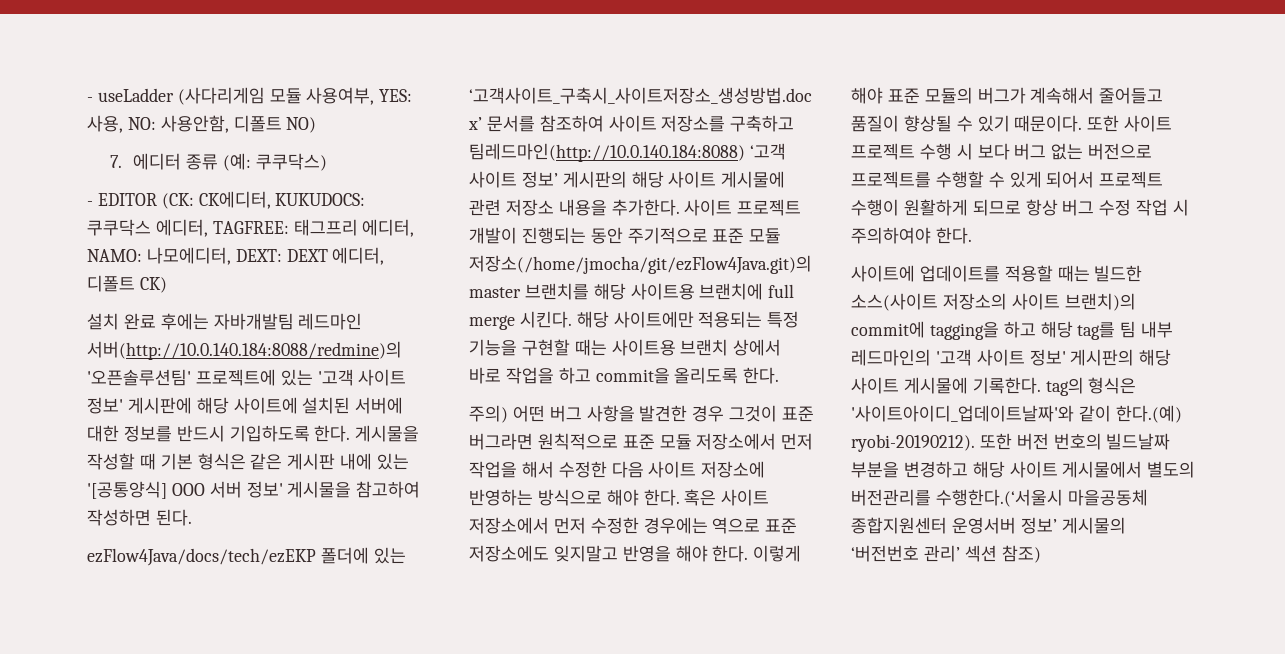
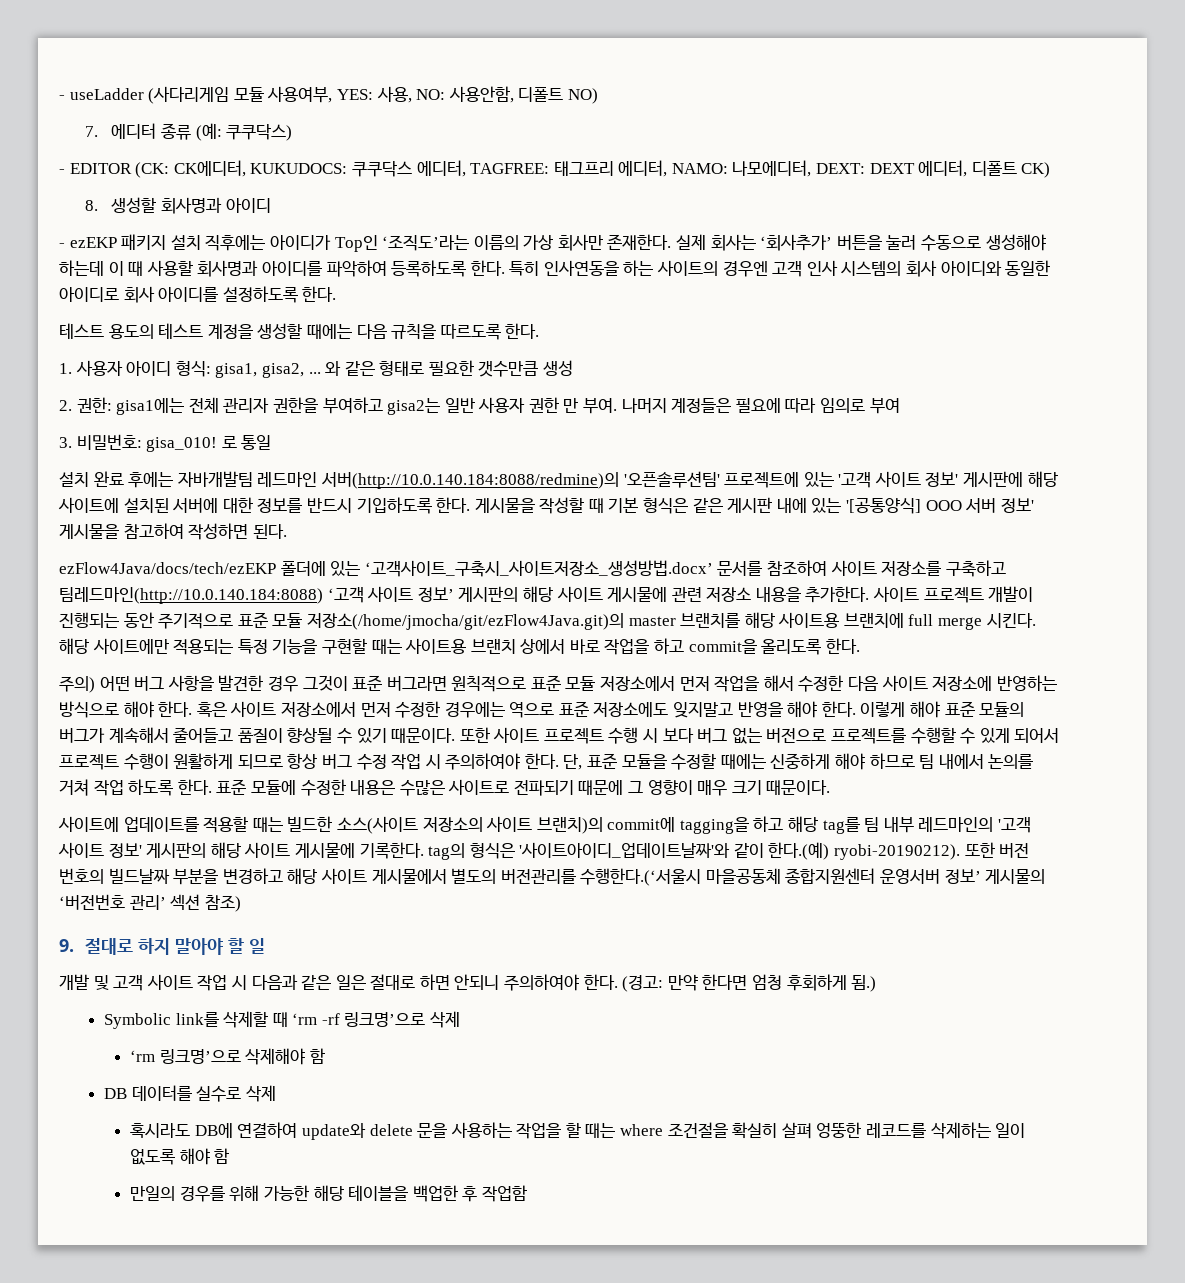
(167, 285) none -> [85,197,271,214] [59,234,1046,252] [59,260,1051,277] [59,286,337,303] [59,323,540,340] [59,360,574,378] [59,397,900,415] [59,434,272,452] // 8. 생성할 회사명과 아이디 // - ezEKP 패키지 설치 직후에는 아이디가 Top인 ‘조직도’라는 이름의 가상 회사만 존재한다. 실제 회사는 ‘회사추가’ 버튼을 눌러 수동으로 생성해야 하는데 이 때 사용할 회사명과 아이디를 파악하여 등록하도록 한다. 특히 인사연동을 하는 사이트의 경우엔 고객 인사 시스템의 회사 아이디와 동일한 아이디로 회사 아이디를 설정하도록 한다. // 테스트 용도의 테스트 계정을 생성할 때에는 다음 규칙을 따르도록 한다. // 1. 사용자 아이디 형식: gisa1, gisa2, ... 와 같은 형태로 필요한 갯수만큼 생성 // 2. 권한: gisa1에는 전체 관리자 권한을 부여하고 gisa2는 일반 사용자 권한 만 부여. 나머지 계정들은 필요에 따라 임의로 부여 // 3. 비밀번호: gisa_010! 로 통일
(972, 235) none -> [563,753,1034,770] [59,779,831,796] 단, 표준 모듈을 수정할 때에는 신중하게 해야 하므로 팀 내에서 논의를 거쳐 작업 하도록 한다. 표준 모듈에 수정한 내용은 수많은 사이트로 전파되기 때문에 그 영향이 매우 크기 때문이다.
(1041, 554) none -> [59,938,266,955] [59,974,877,992] [103,1011,461,1029] [130,1048,325,1065] [103,1085,276,1102] [130,1122,1026,1140] [130,1148,230,1165] [130,1185,527,1202] // 9. 절대로 하지 말아야 할 일 // 개발 및 고객 사이트 작업 시 다음과 같은 일은 절대로 하면 안되니 주의하여야 한다. (경고: 만약 한다면 엄청 후회하게 됨.) // Symbolic link를 삭제할 때 ‘rm -rf 링크명’으로 삭제 // ‘rm 링크명’으로 삭제해야 함 // DB 데이터를 실수로 삭제 // 혹시라도 DB에 연결하여 update와 delete 문을 사용하는 작업을 할 때는 where 조건절을 확실히 살펴 엉뚱한 레코드를 삭제하는 일이 없도록 해야 함 // 만일의 경우를 위해 가능한 해당 테이블을 백업한 후 작업함

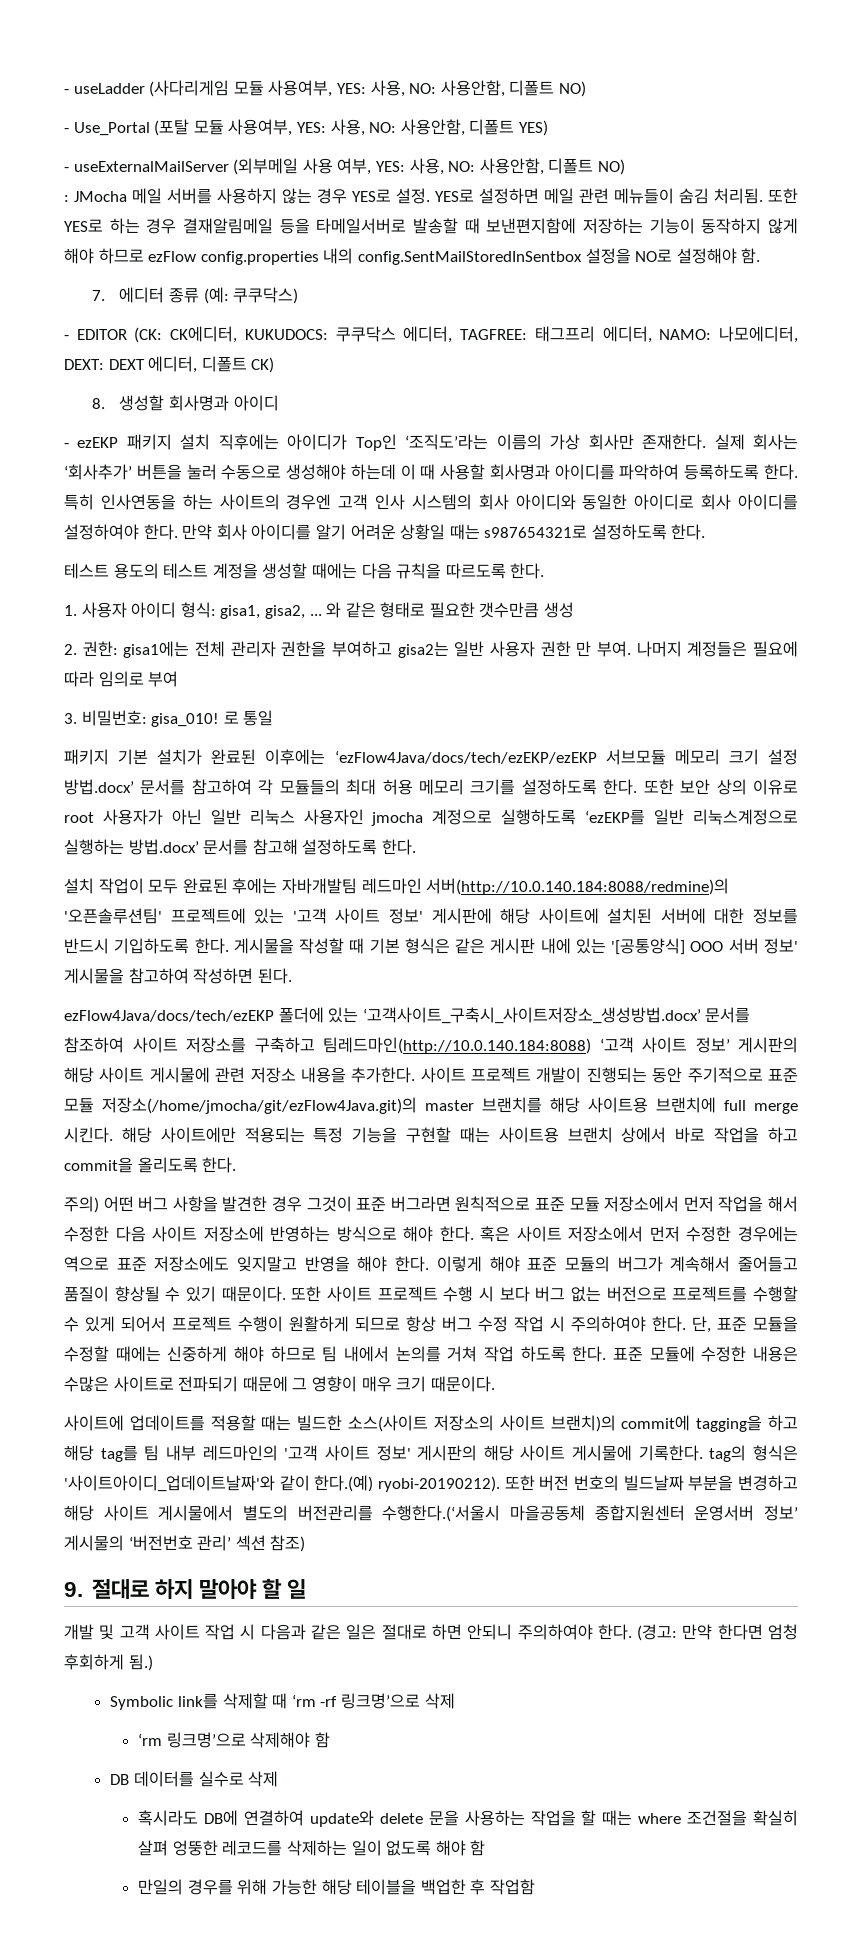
(598, 96) none -> [64,119,548,136] [64,158,625,175] [64,188,798,204] [64,218,798,234] [64,248,761,265] // - Use_Portal (포탈 모듈 사용여부, YES: 사용, NO: 사용안함, 디폴트 YES) // - useExternalMailServer (외부메일 사용 여부, YES: 사용, NO: 사용안함, 디폴트 NO) // : JMocha 메일 서버를 사용하지 않는 경우 YES로 설정. YES로 설정하면 메일 관련 메뉴들이 숨김 처리됨. 또한 YES로 하는 경우 결재알림메일 등을 타메일서버로 발송할 때 보낸편지함에 저장하는 기능이 동작하지 않게 해야 하므로 ezFlow config.properties 내의 config.SentMailStoredInSentbox 설정을 NO로 설정해야 함.
(219, 294) none -> [64,524,588,540] 설정하여야 한다. 만약 회사 아이디를 알기 어려운 상황일 때는 s987654321로
[59,471,124,487] 설치 완료 -> [64,749,798,765] [64,779,799,795] [64,809,798,826] [64,839,416,855] [64,878,228,894] 패키지 기본 설치가 완료된 이후에는 ‘ezFlow4Java/docs/tech/ezEKP/ezEKP 서브모듈 메모리 크기 설정 방법.docx’ 문서를 참고하여 각 모듈들의 최대 허용 메모리 크기를 설정하도록 한다. 또한 보안 상의 이유로 root 사용자가 아닌 일반 리눅스 사용자인 jmocha 계정으로 실행하도록 ‘ezEKP를 일반 리눅스계정으로 실행하는 방법.docx’ 문서를 참고해 설정하도록 한다. // 설치 작업이 모두 완료된

